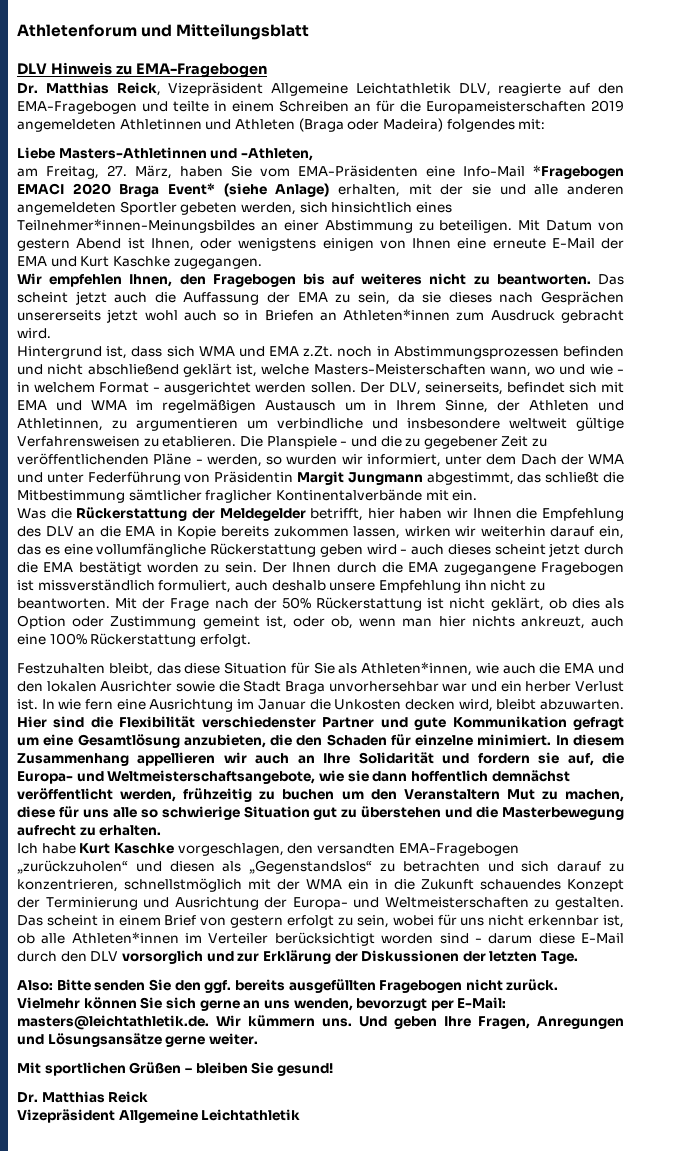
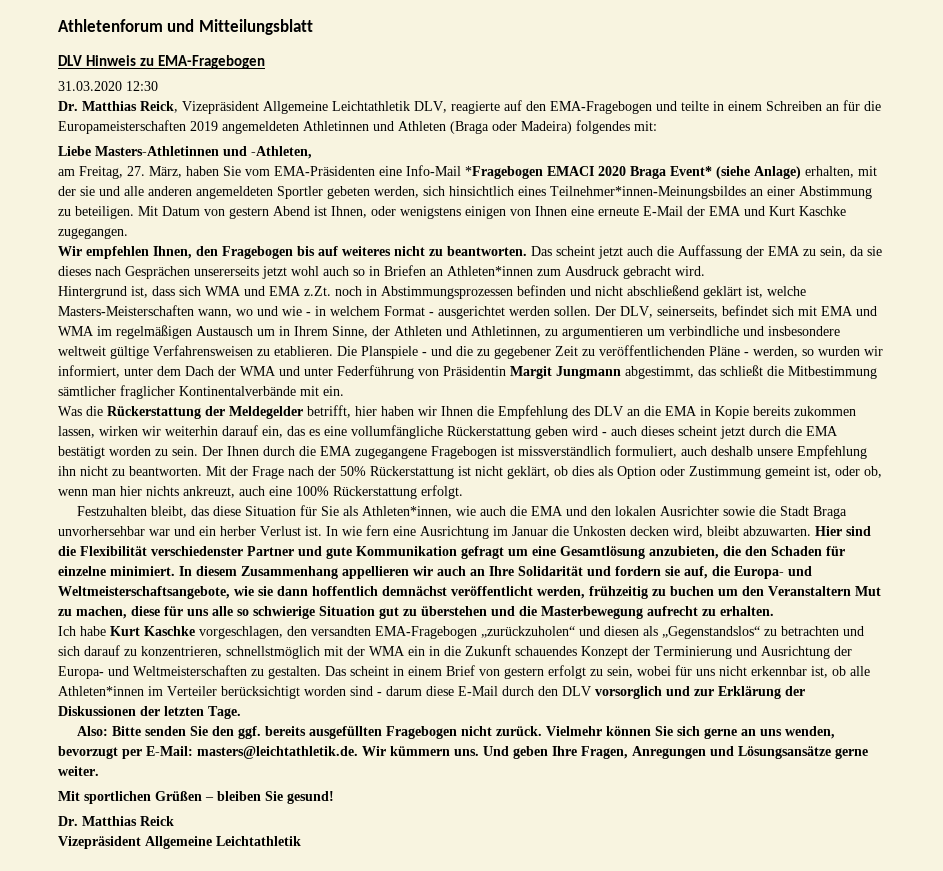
(267, 70) none -> [58,81,158,91] // 31.03.2020 12:30

